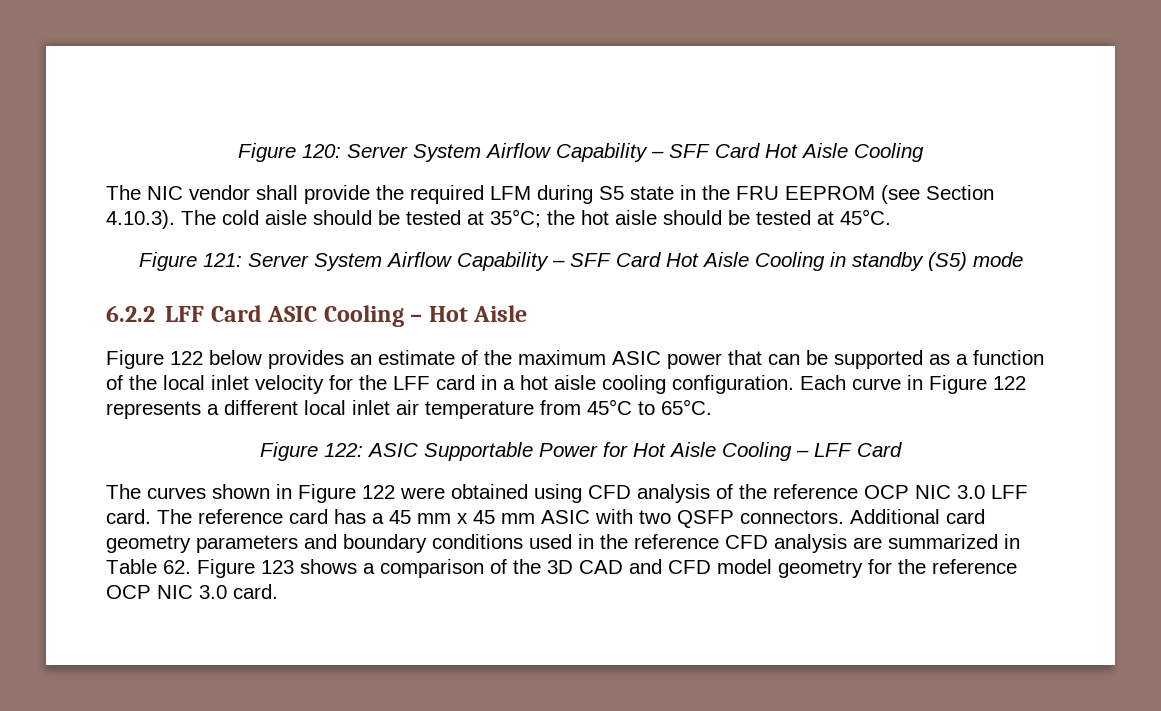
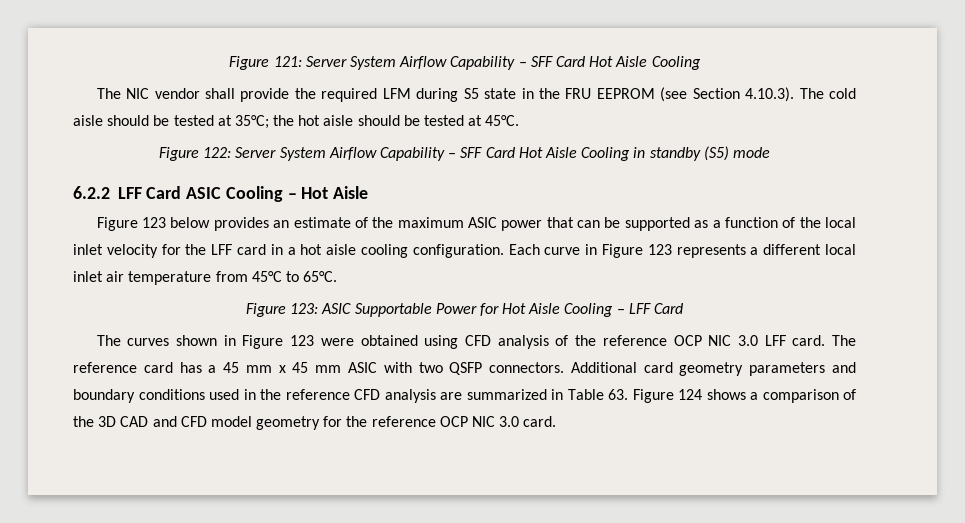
[238,143,341,162] Figure 120: -> [229,56,302,70] Figure 121:
[202,253,242,267] 121: -> [203,147,232,158] 122:
[170,351,203,365] 122 -> [142,217,167,228] 123
[993,376,1026,390] 122 -> [647,244,672,255] 123
[324,443,363,457] 122: -> [290,303,319,314] 123:
[362,485,395,499] 122 -> [290,335,315,346] 123
[163,559,294,578] 62. Figure 123 -> [608,389,702,403] 63. Figure 124

